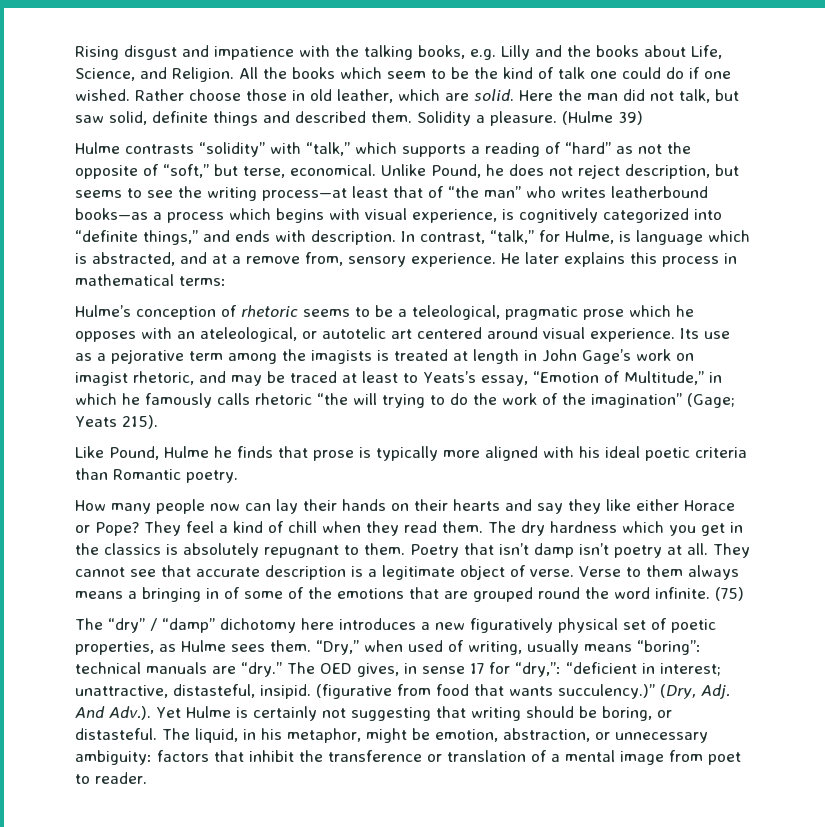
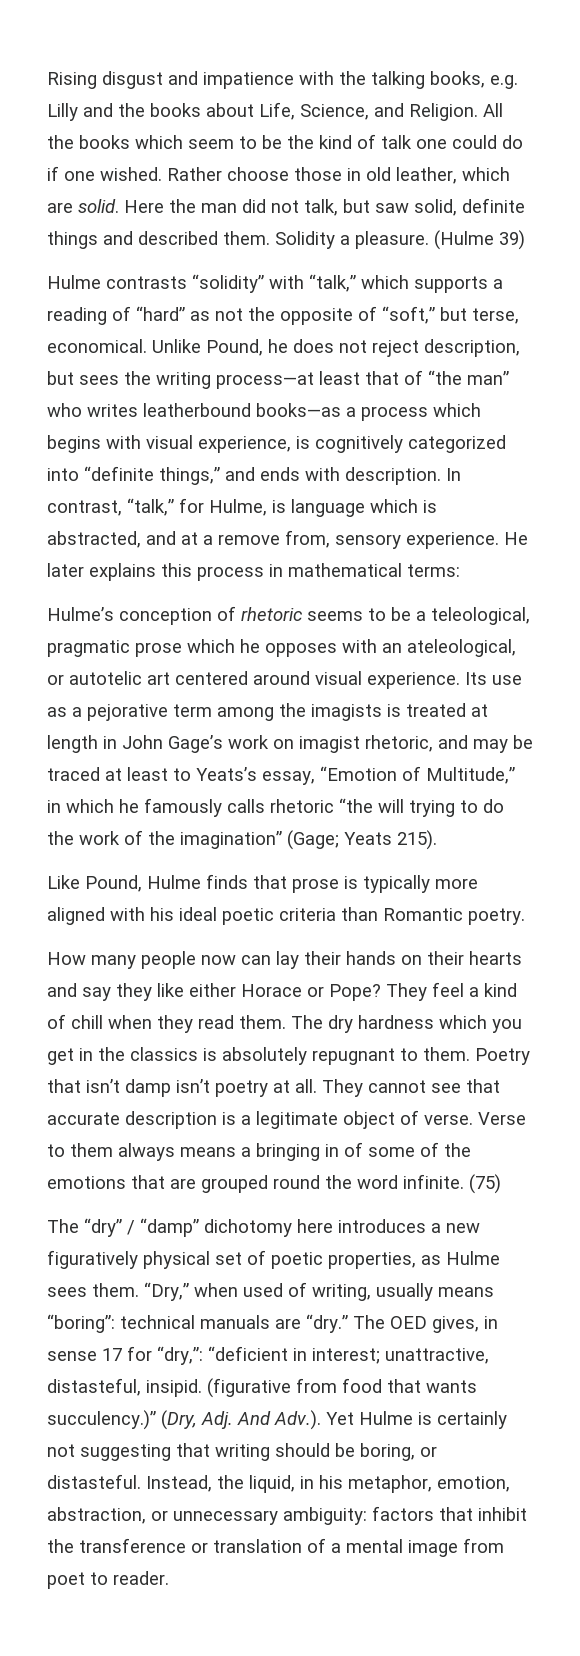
[75,188,173,198] seems to see -> [79,375,119,385] sees
[214,446,232,458] he -> (201, 882) none
[162,728,190,740] The -> [146,1475,244,1492] Instead, the
[366,728,430,743] might be -> (432, 1484) none

